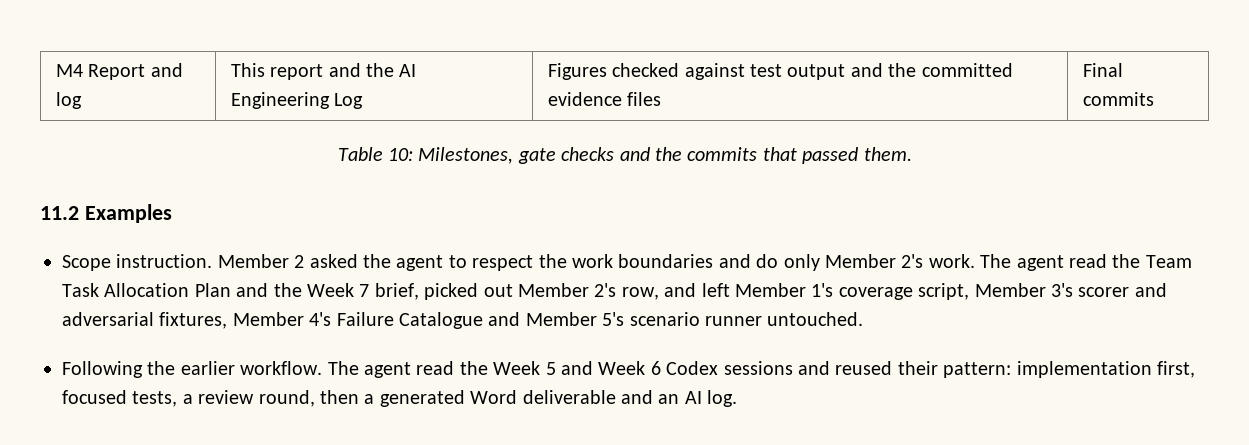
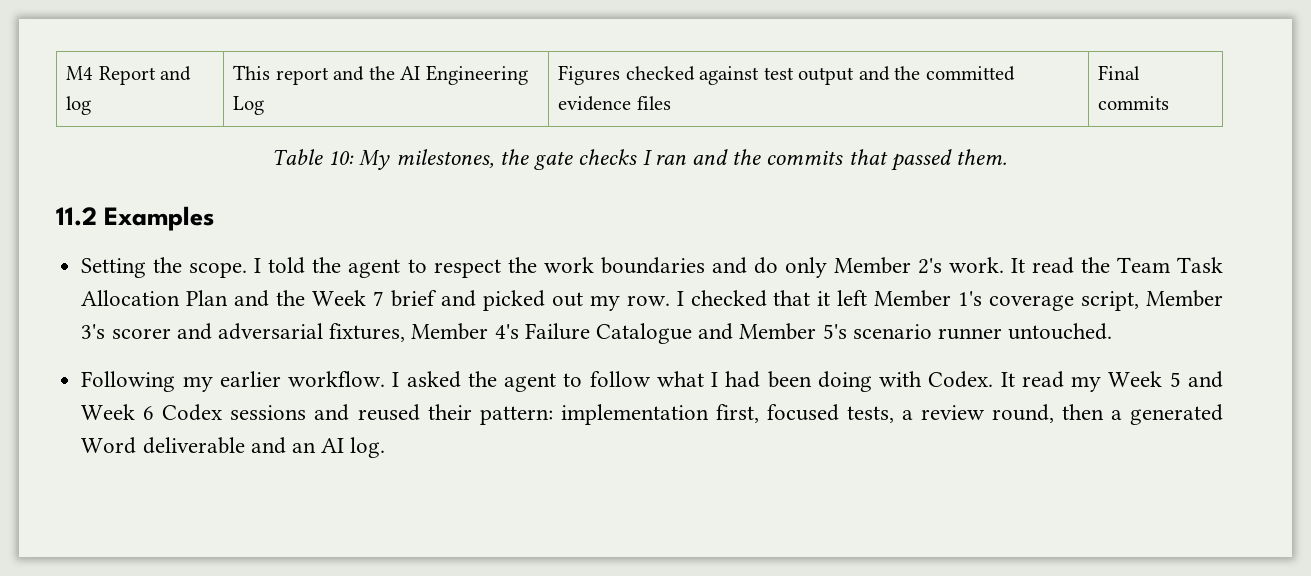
[418,147,615,164] Milestones, gate checks -> [359,149,686,170] My milestones, the gate checks I ran
[62,254,358,271] Scope instruction. Member 2 asked -> [81,257,306,278] Setting the scope. I told
[980,254,1064,271] The agent -> [1010,258,1025,273] It
[374,283,697,300] brief, picked out Member 2's row, and -> [390,290,831,311] brief and picked out my row. I checked that it
[147,361,176,375] the -> [182,376,213,392] my
[327,361,488,378] The agent read the -> [392,371,1102,392] I asked the agent to follow what I had been doing with Codex. It read my

